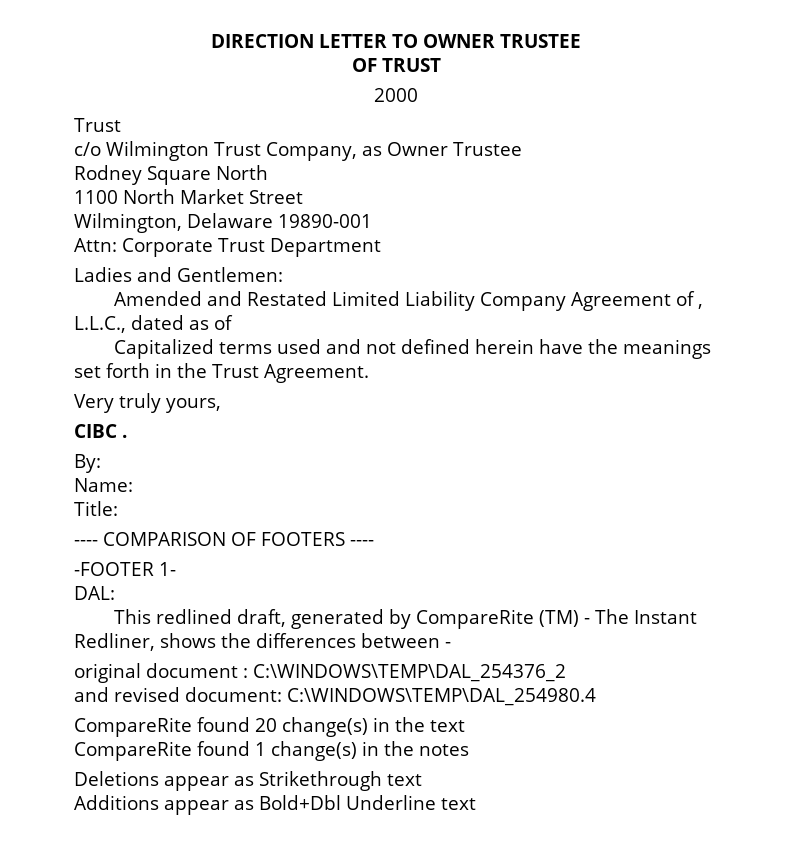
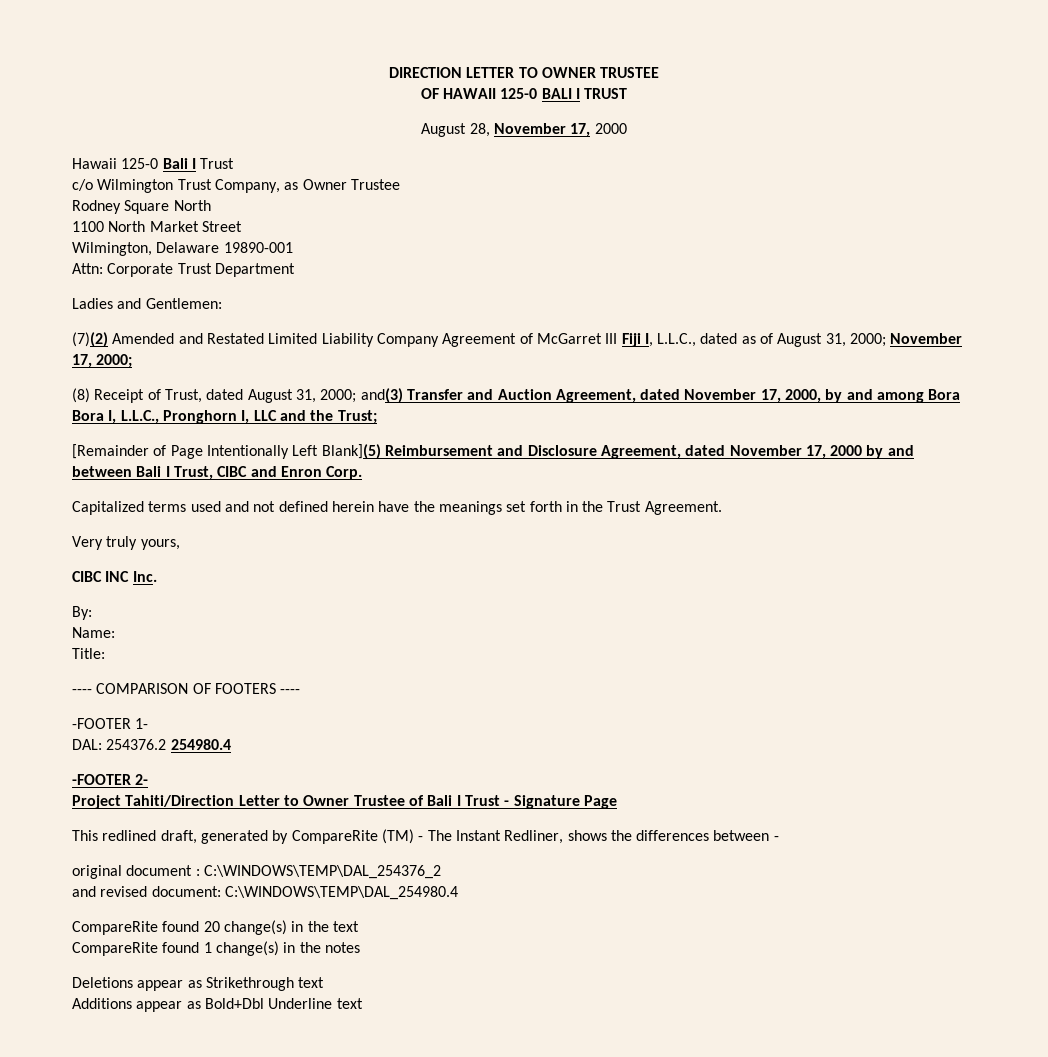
[381,58,441,72] [374,88,418,102] TRUST // 2000 // -> [443,88,628,99] [421,123,627,137] [72,158,196,169] HAWAII 125-0 BALI I TRUST // August 28, November 17, 2000 // Hawaii 125-0 Bali I
(283, 274) none -> [72,332,108,347] (7)(2)
[698,304,704,309] , -> [536,333,653,347] McGarret III Fiji I,
(233, 322) none -> [777,333,963,347] [72,354,133,368] [72,388,961,403] [72,410,377,424] [72,444,914,459] [72,466,363,480] August 31, 2000; November 17, 2000; // (8) Receipt of Trust, dated August 31, 2000; and(3) Transfer and Auction Agreement, dated November 17, 2000, by and among Bora Bora I, L.L.C., Pronghorn I, LLC and the Trust; // [Remainder of Page Intentionally Left Blank](5) Reimbursement and Disclosure Agreement, dated November 17, 2000 by and between Bali I Trust, CIBC and Enron Corp.
[122,434,127,438] . -> [105,571,157,582] INC Inc.
(115, 593) none -> [106,739,231,750] [72,774,149,785] [72,795,617,809] 254376.2 254980.4 // -FOOTER 2- // Project Tahiti/Direction Letter to Owner Trustee of Bali I Trust - Signature Page

